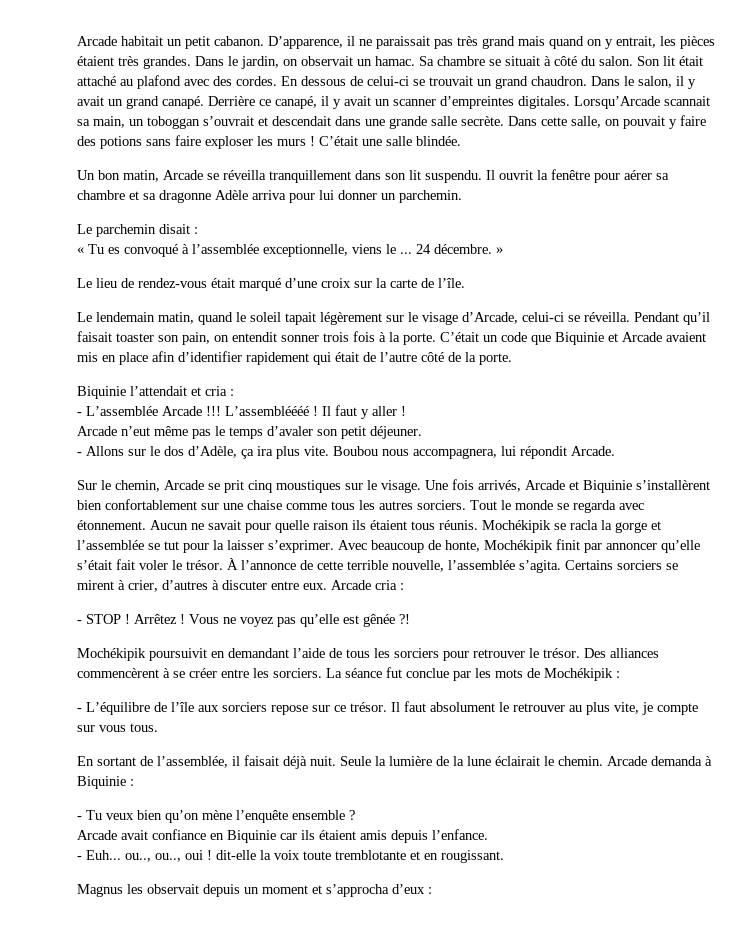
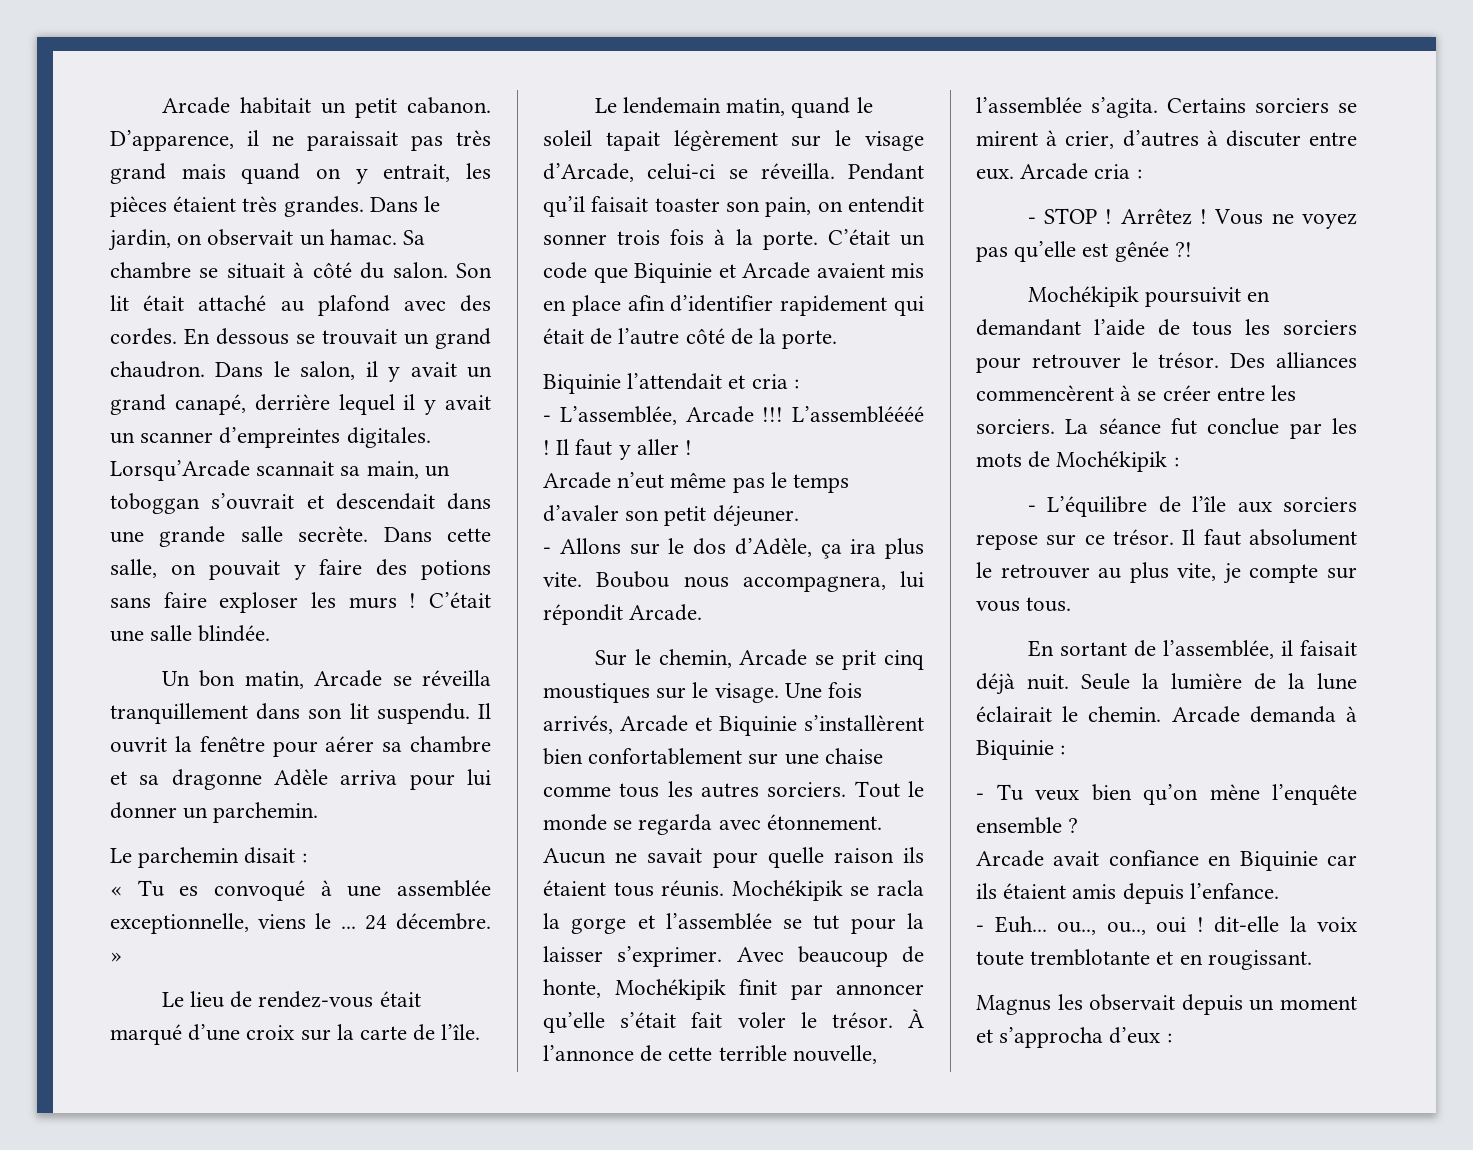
[350,76,409,86] de celui-ci -> (289, 336) none
[162,96,317,109] canapé. Derrière ce canapé, -> [174,394,395,415] canapé, derrière lequel
[192,244,259,254] l’assemblée -> [347,880,491,897] une assemblée
[86,406,158,416] L’assemblée -> [559,406,677,425] L’assemblée,

